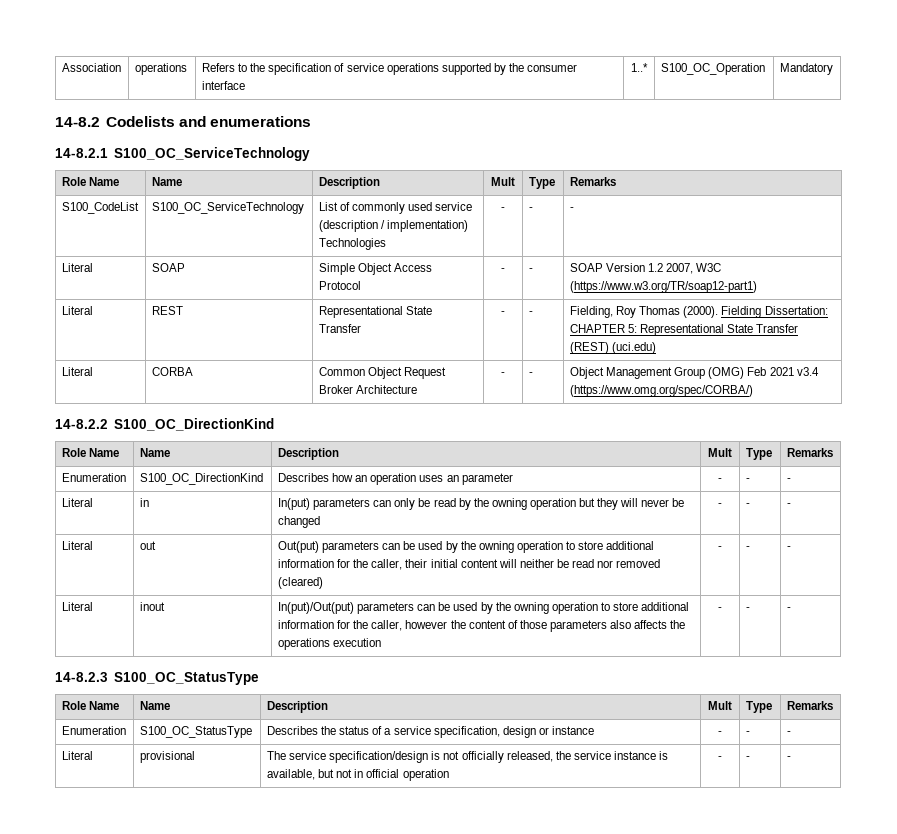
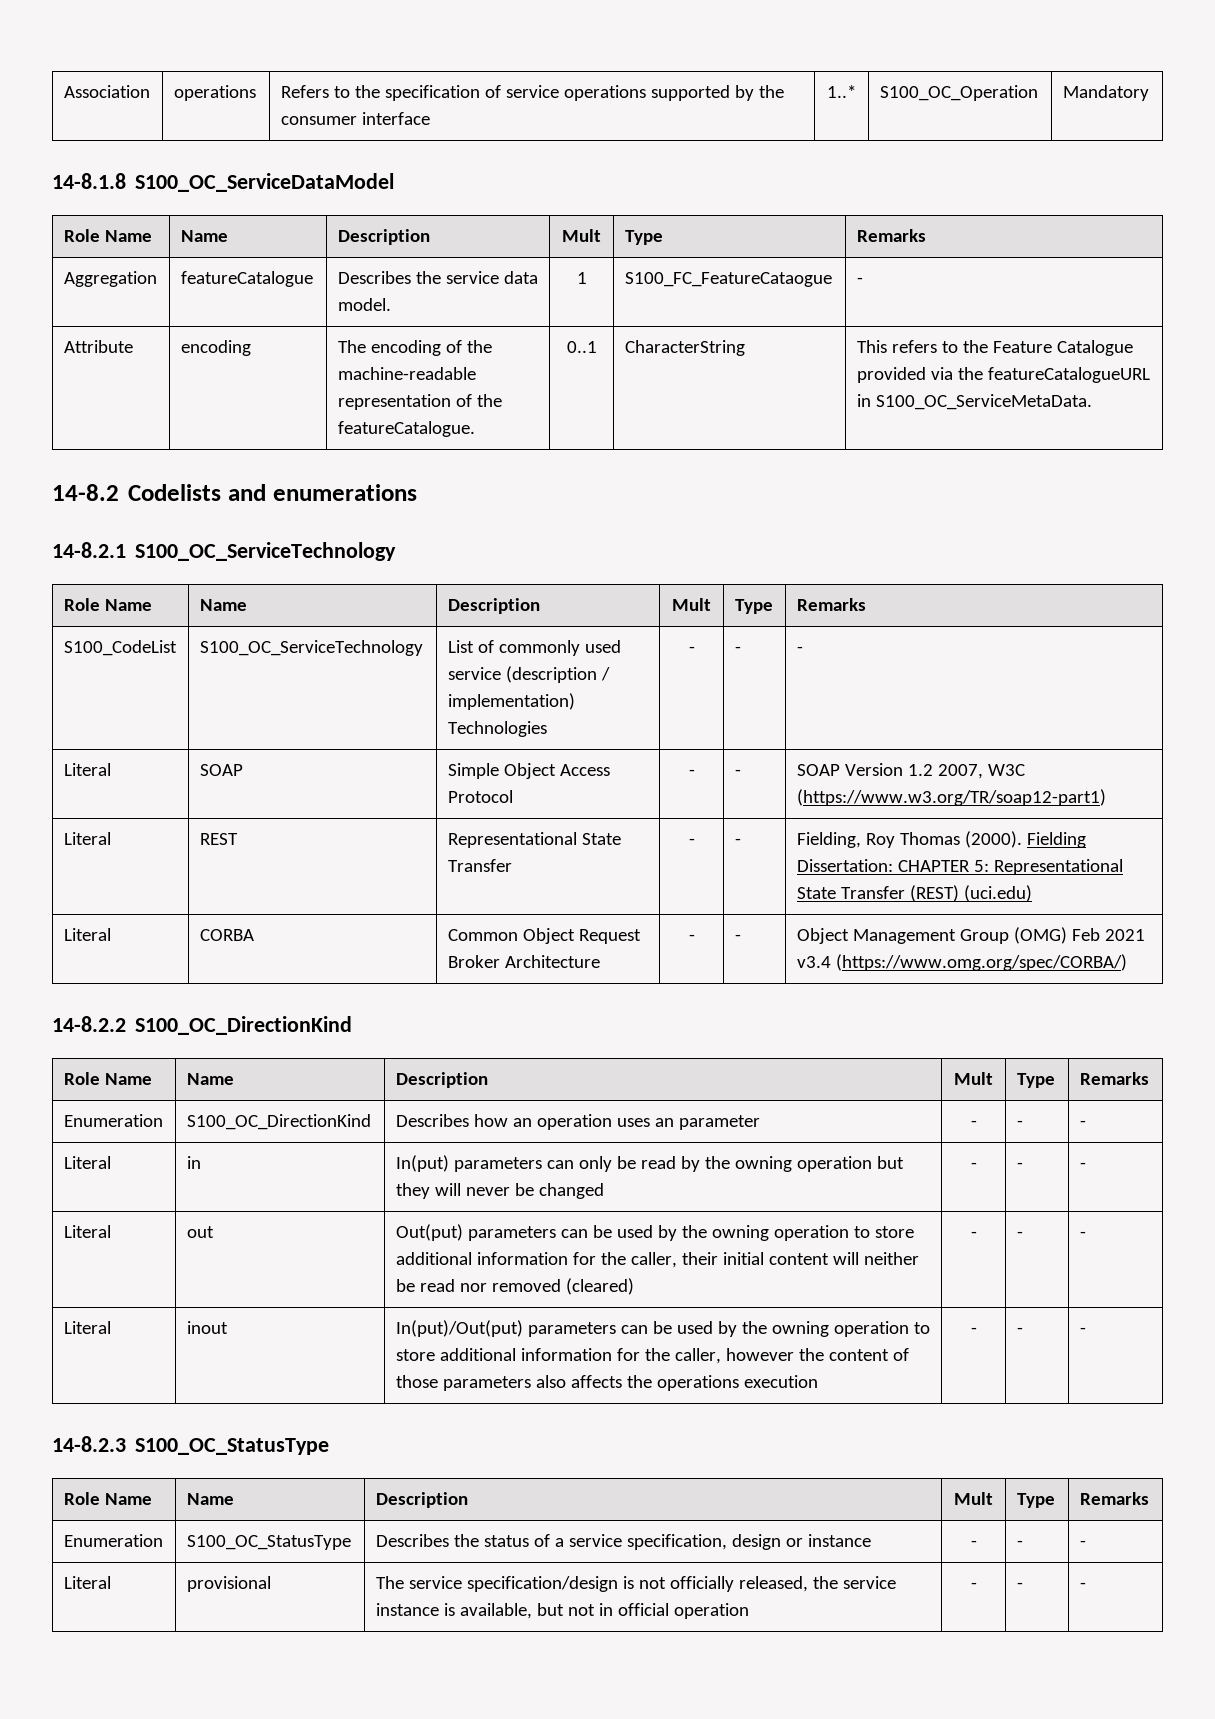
(833, 69) none -> [52,173,395,192] [63,229,152,242] [180,230,228,242] [337,229,430,245] [562,229,601,242] [624,230,663,245] [856,229,926,242] [63,271,157,287] [180,271,313,287] [337,271,538,284] [337,298,391,311] [576,272,587,284] [624,272,832,287] [856,277,863,284] [63,340,133,353] [180,340,251,356] [337,340,492,356] [337,367,476,380] [337,394,502,410] [337,421,475,437] [566,341,597,353] [624,340,745,356] [856,340,1133,356] [856,367,1150,383] [856,394,1092,410] // 14-8.1.8 S100_OC_ServiceDataModel // Role Name | Name | Description | Mult | Type | Remarks // Aggregation | featureCatalogue | Describes the service data model. | 1 | S100_FC_FeatureCataogue | - // Attribute | encoding | The encoding of the machine-readable representation of the featureCatalogue. | 0..1 | CharacterString | This refers to the Feature Catalogue provided via the featureCatalogueURL in S100_OC_ServiceMetaData.

